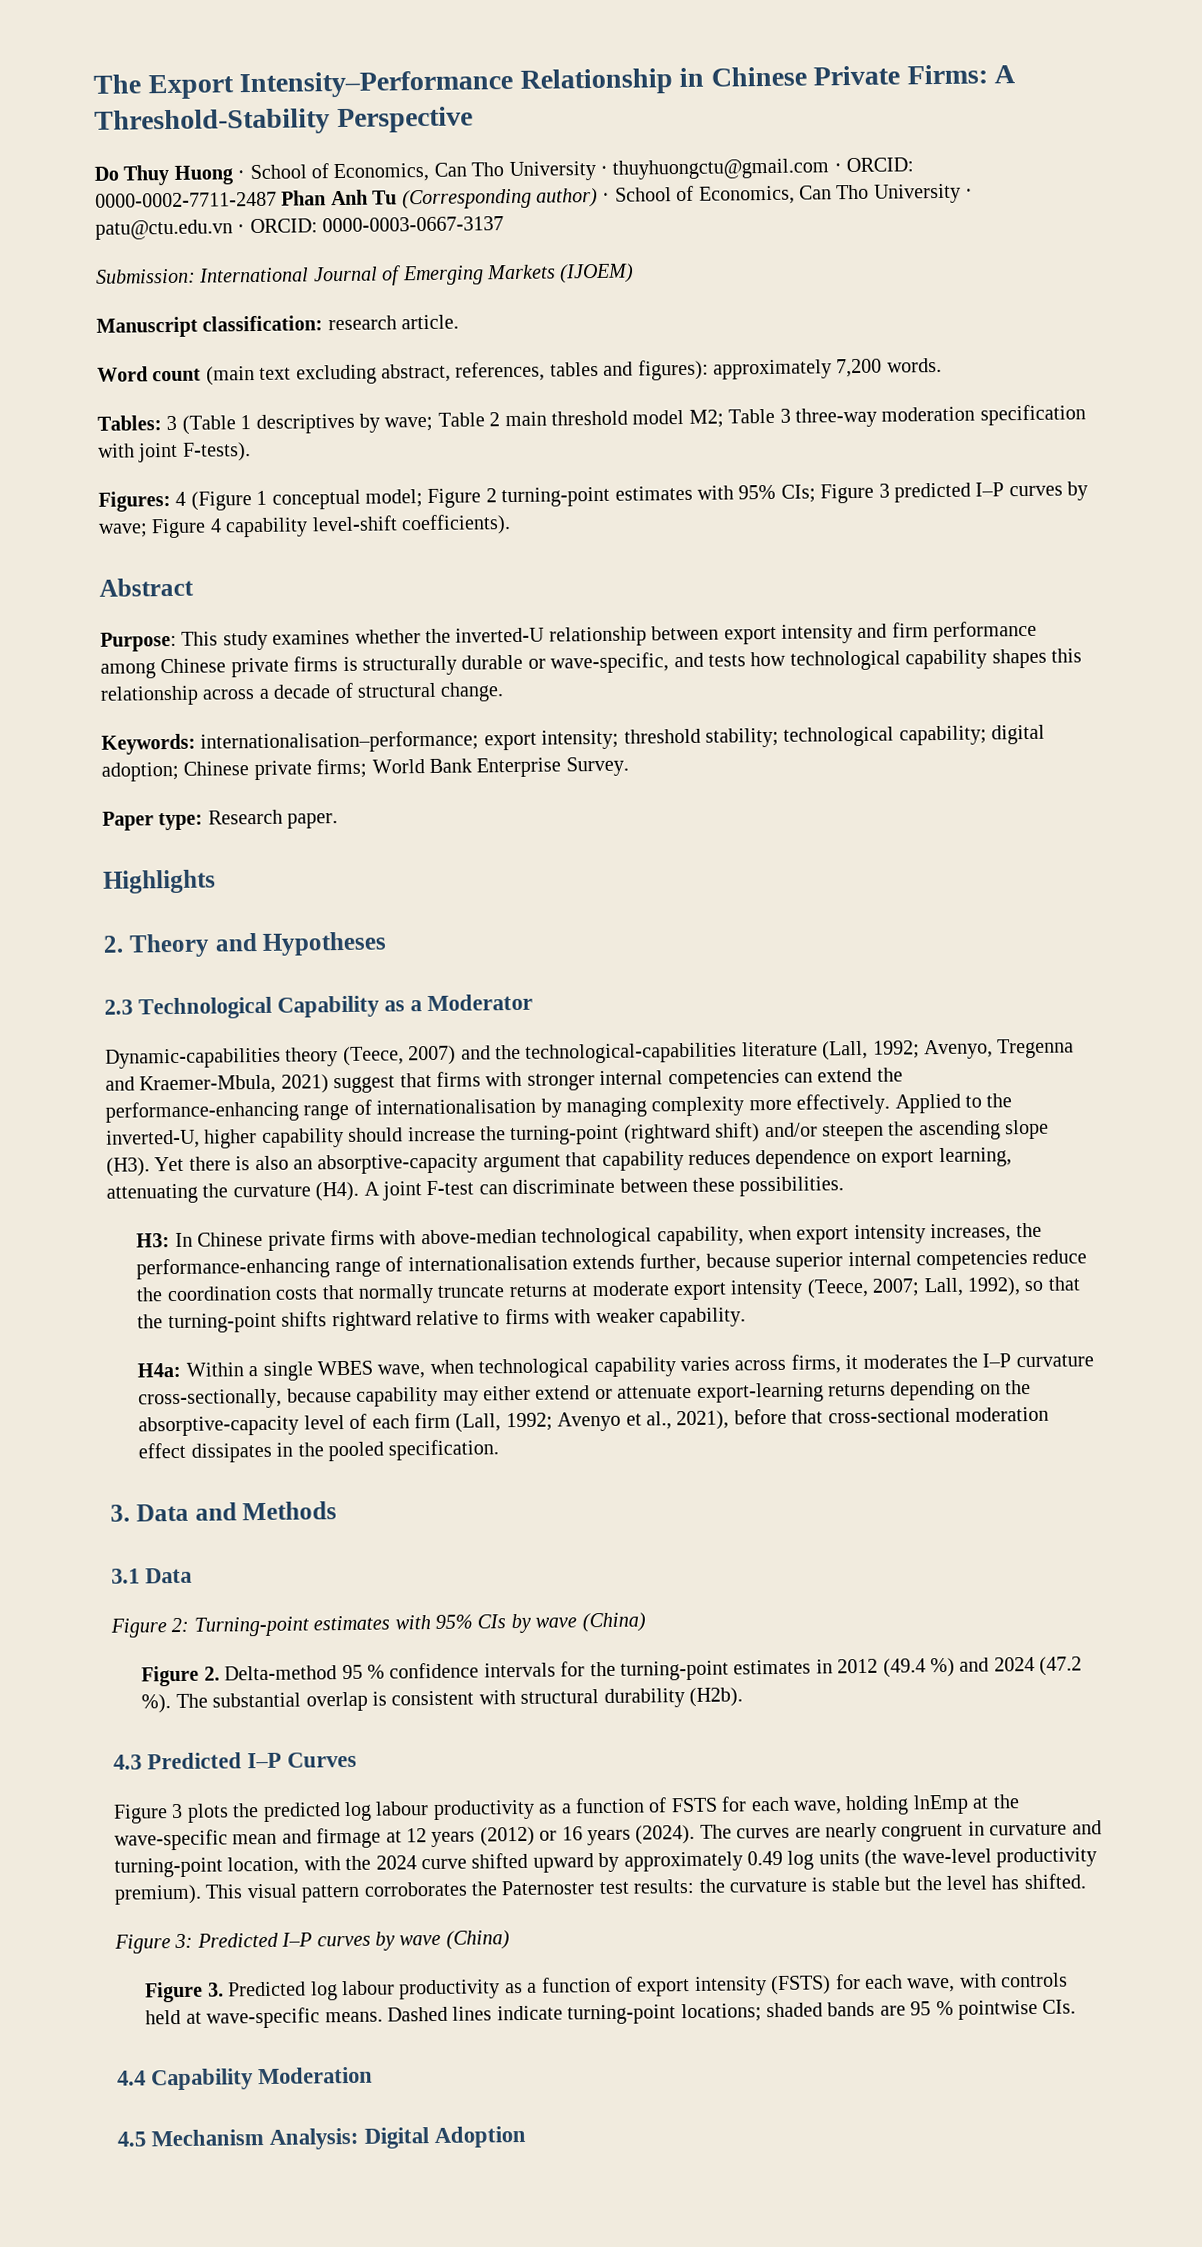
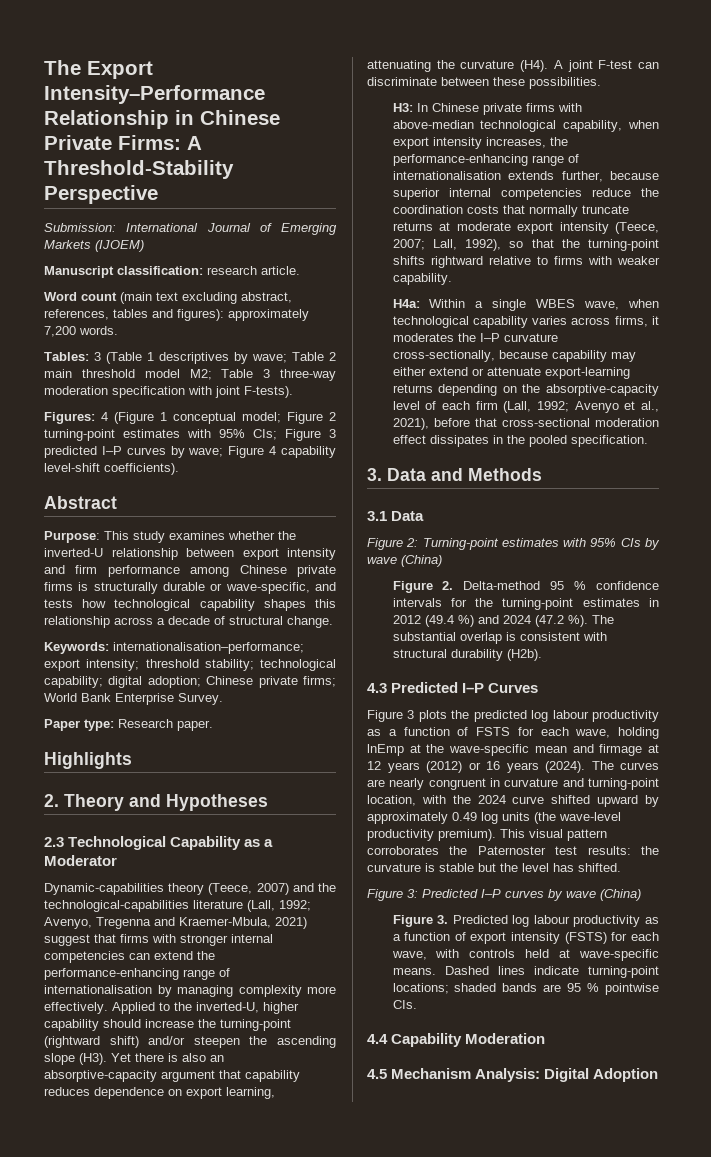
[94,157,915,186] [95,183,974,210] [95,216,505,240] // Do Thuy Huong · School of Economics, Can Tho University · thuyhuongctu@gmail.com · ORCID: 0000-0002-7711-2487 Phan Anh Tu (Corresponding author) · School of Economics, Can Tho University · patu@ctu.edu.vn · ORCID: 0000-0003-0667-3137 -> (158, 194) none

